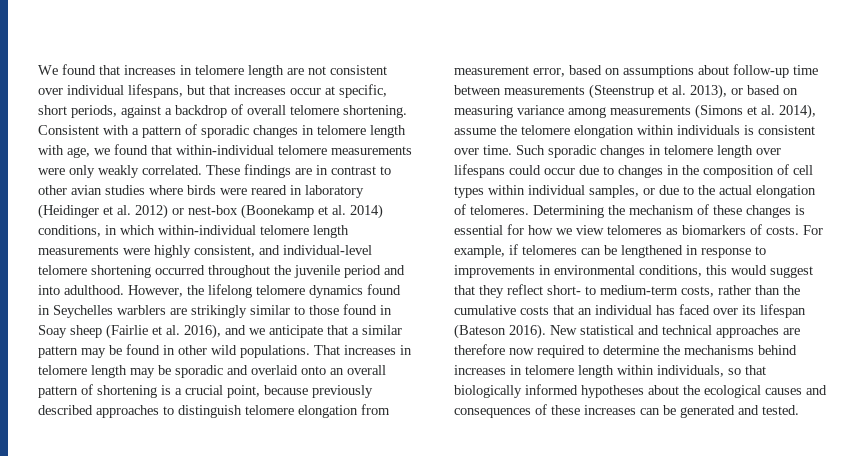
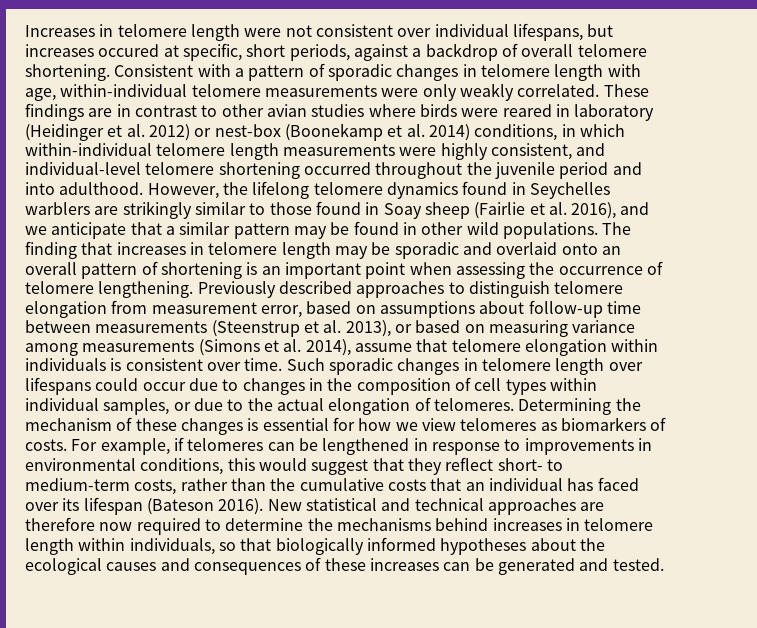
[38,64,304,78] We found that increases in telomere length are -> [25,24,282,41] Increases in telomere length were
[209,85,321,95] that increases occur -> [25,44,160,57] increases occured
[94,144,172,155] we found that -> (56, 94) none
[314,345,340,355] That -> [602,222,632,235] [25,241,113,259] The finding that
[175,385,373,398] a crucial point, because previously -> [261,261,663,279] [25,281,276,298] an important point when assessing the occurrence of telomere lengthening. Previously
[500,125,517,135] the -> [416,339,448,352] that

